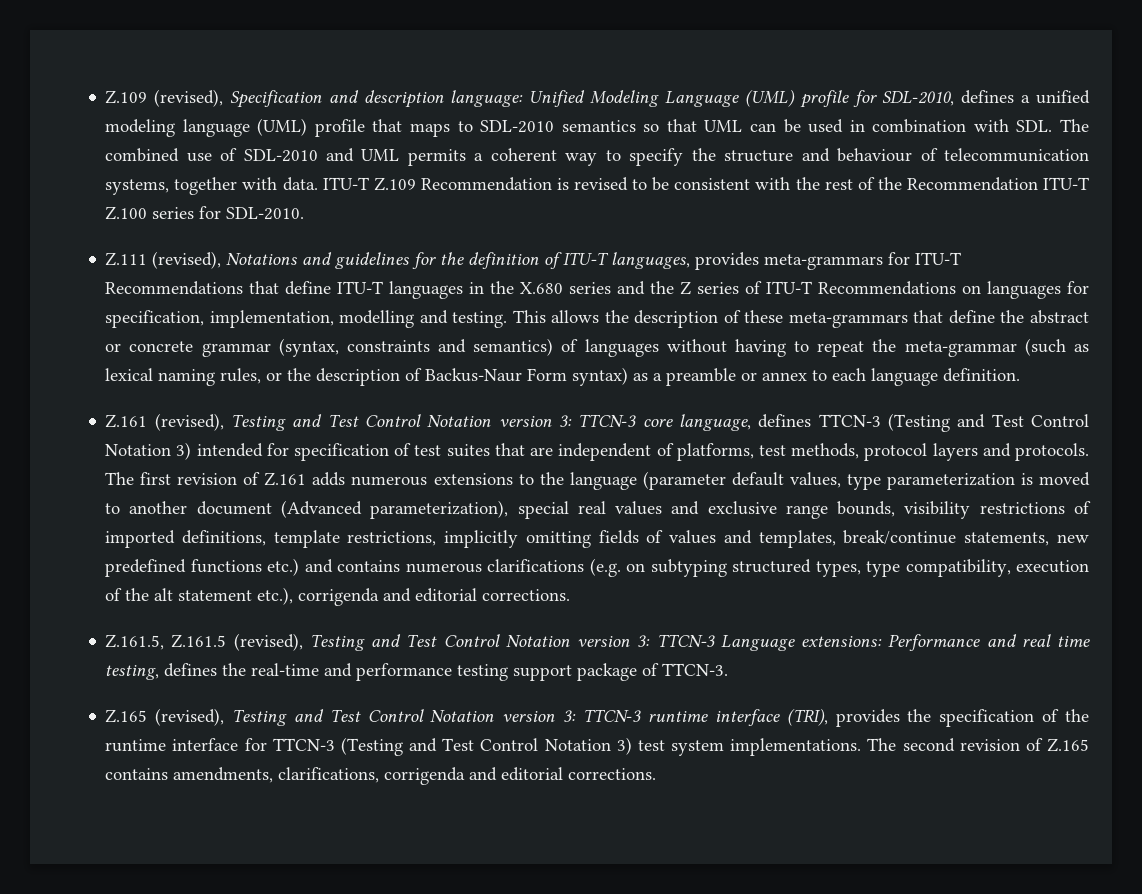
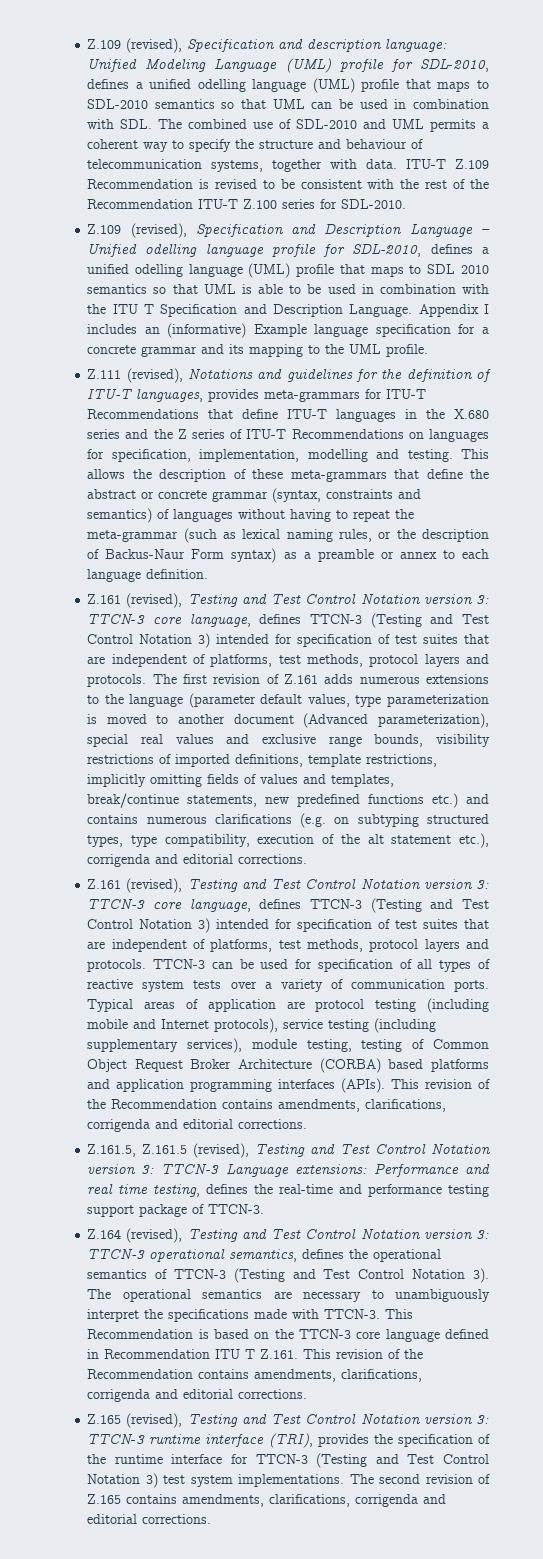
[105,119,176,137] modeling -> [197,79,246,92] odelling
(305, 213) none -> [87,223,491,238] [87,243,489,257] [87,263,489,278] [87,284,490,294] [87,304,489,317] [87,323,489,338] [87,344,429,357] // Z.109 (revised), Specification and Description Language – Unified odelling language profile for SDL-2010, defines a unified odelling language (UML) profile that maps to SDL 2010 semantics so that UML is able to be used in combination with the ITU T Specification and Description Language. Appendix I includes an (informative) Example language specification for a concrete grammar and its mapping to the UML profile.
(571, 595) none -> [87,878,489,893] [87,898,489,913] [87,918,489,933] [87,939,489,952] [87,959,490,972] [87,979,489,992] [87,998,490,1013] [87,1018,437,1033] [87,1038,490,1053] [87,1058,490,1073] [87,1078,490,1093] [87,1099,447,1112] [87,1119,308,1132] // Z.161 (revised), Testing and Test Control Notation version 3: TTCN-3 core language, defines TTCN-3 (Testing and Test Control Notation 3) intended for specification of test suites that are independent of platforms, test methods, protocol layers and protocols. TTCN-3 can be used for specification of all types of reactive system tests over a variety of communication ports. Typical areas of application are protocol testing (including mobile and Internet protocols), service testing (including supplementary services), module testing, testing of Common Object Request Broker Architecture (CORBA) based platforms and application programming interfaces (APIs). This revision of the Recommendation contains amendments, clarifications, corrigenda and editorial corrections.
(729, 669) none -> [87,1228,489,1243] [87,1248,442,1262] [87,1268,489,1283] [87,1289,490,1302] [87,1309,414,1322] [87,1329,489,1342] [87,1349,424,1359] [87,1369,423,1382] [87,1389,308,1402] // Z.164 (revised), Testing and Test Control Notation version 3: TTCN-3 operational semantics, defines the operational semantics of TTCN-3 (Testing and Test Control Notation 3). The operational semantics are necessary to unambiguously interpret the specifications made with TTCN-3. This Recommendation is based on the TTCN-3 core language defined in Recommendation ITU T Z.161. This revision of the Recommendation contains amendments, clarifications, corrigenda and editorial corrections.

